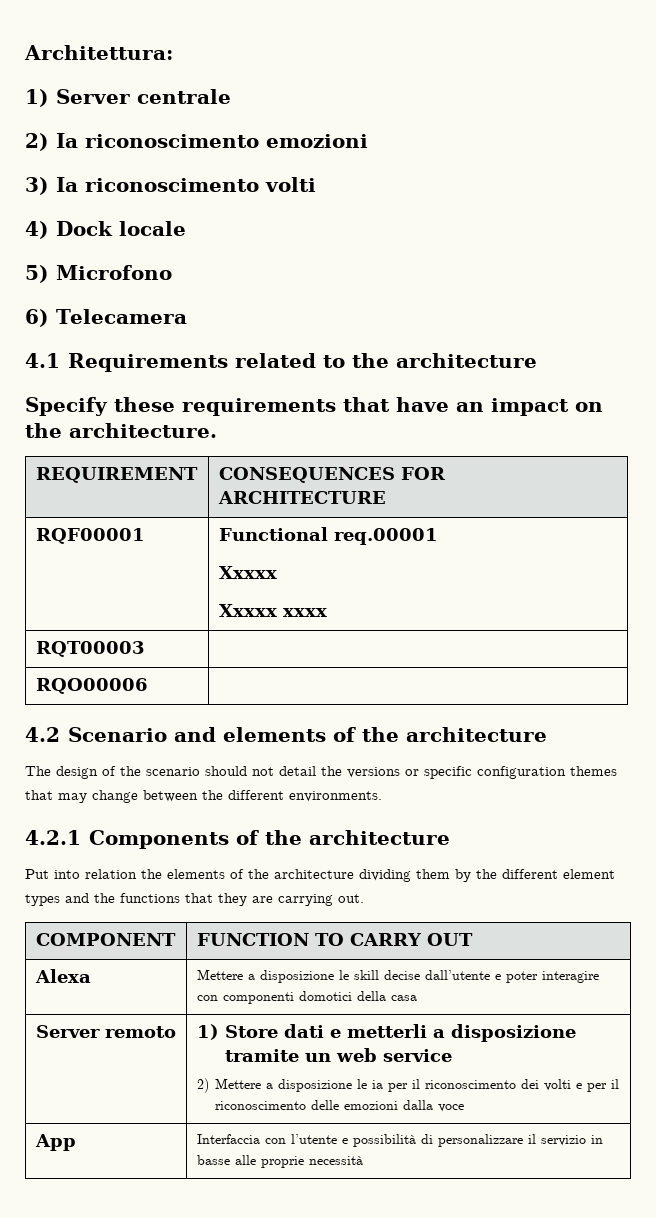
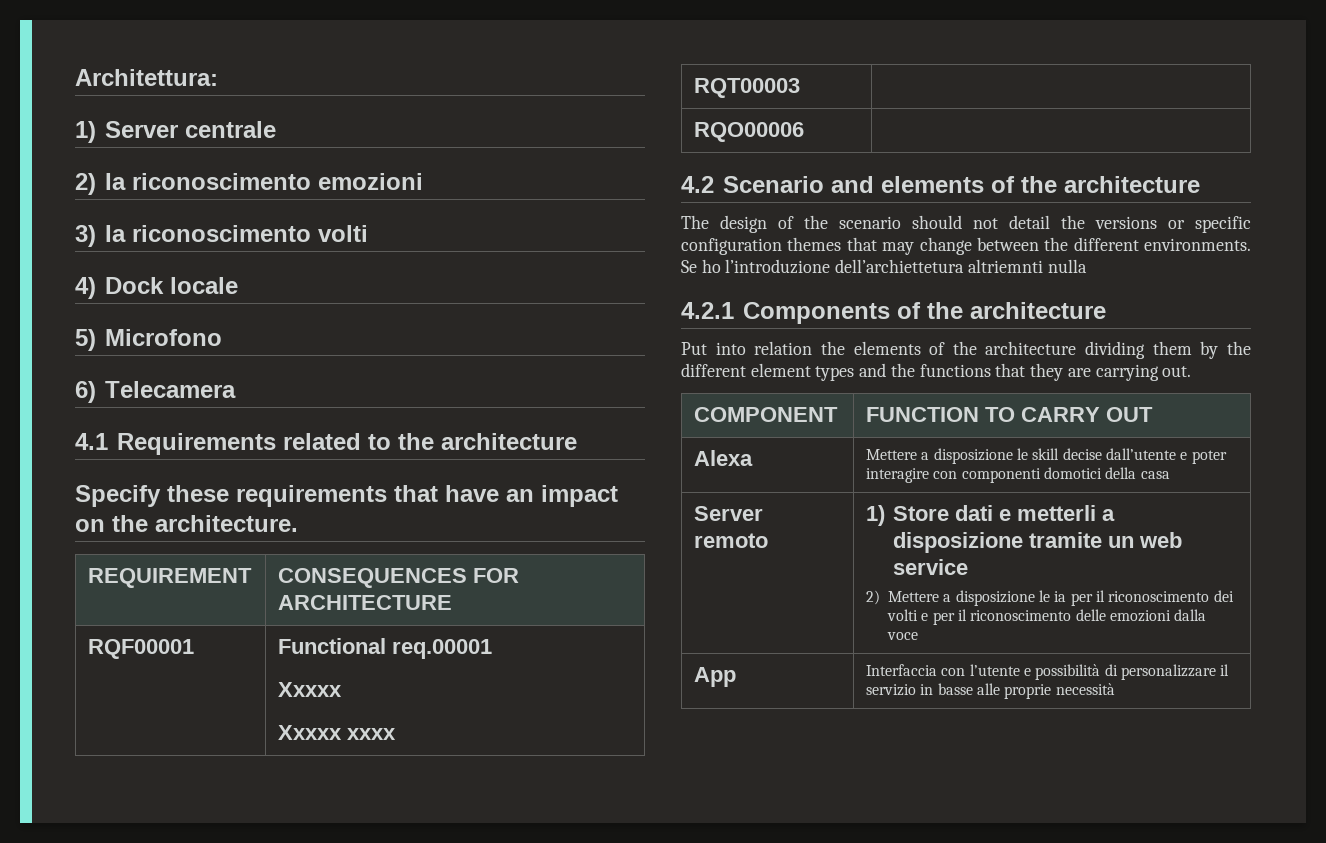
(382, 796) none -> [681,259,1087,274] Se ho l’introduzione dell’archiettetura altriemnti nulla

